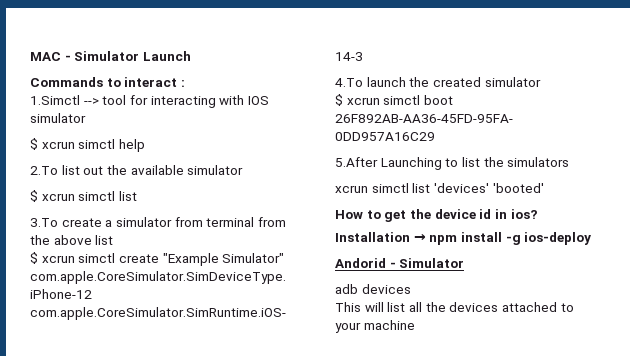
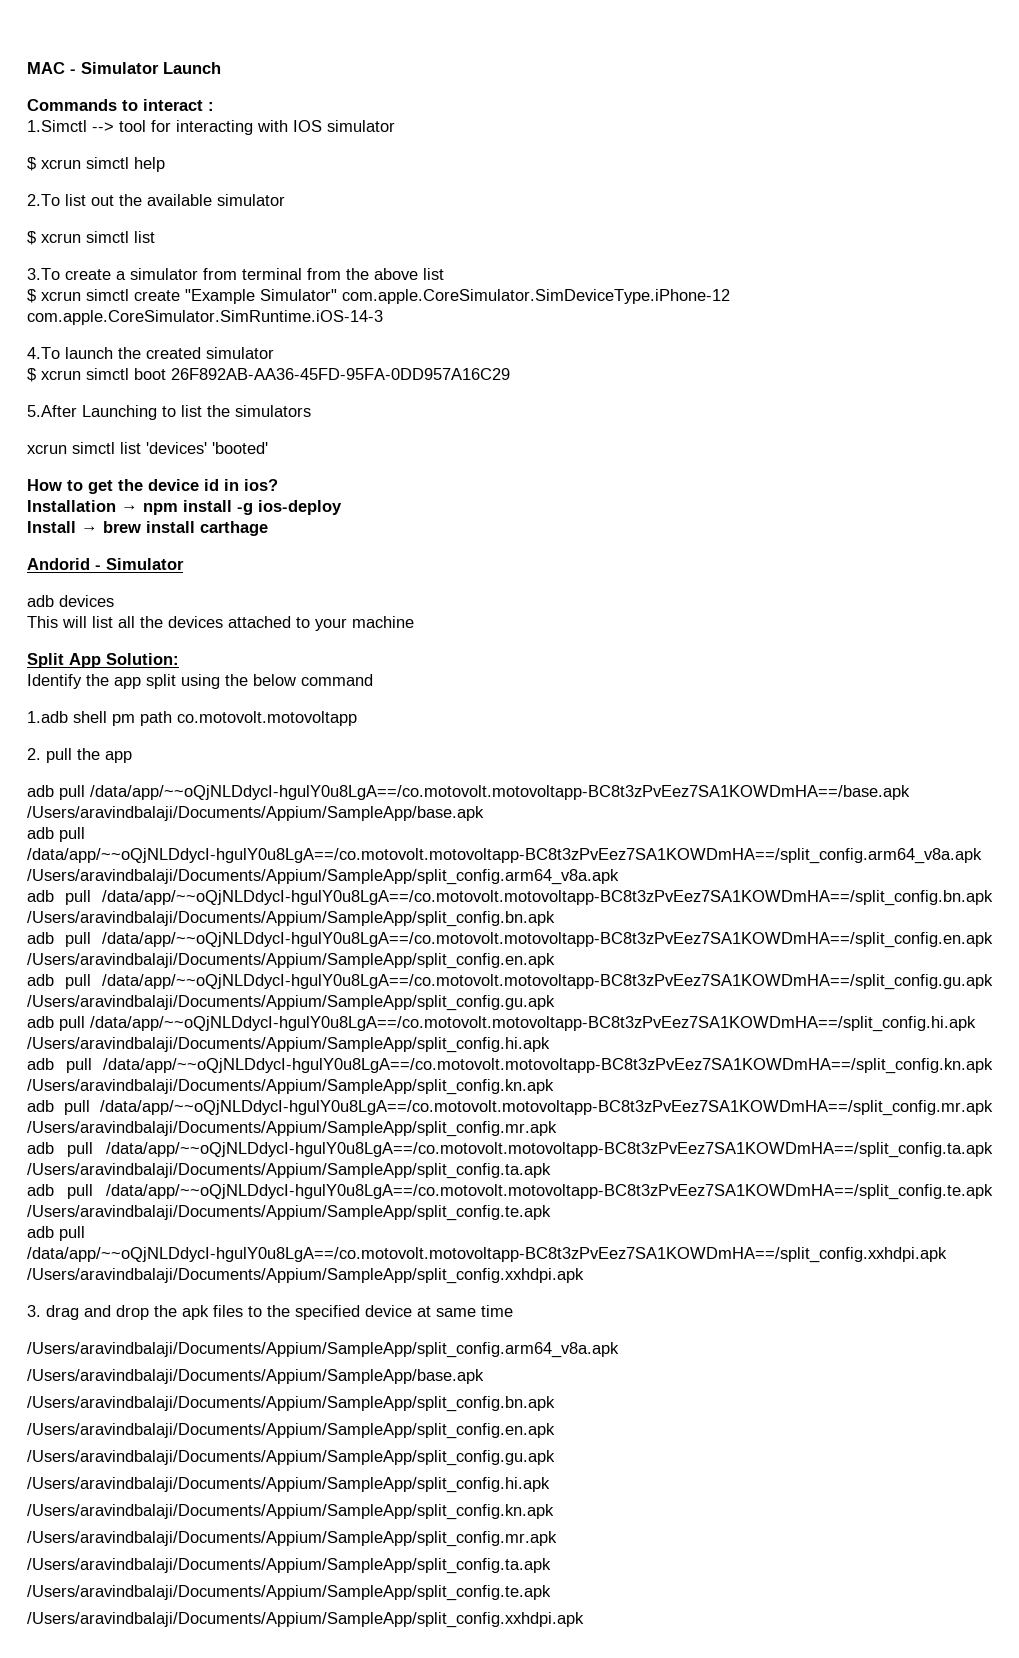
(592, 238) none -> [27,521,268,536] // Install → brew install carthage
(415, 325) none -> [27,653,179,668] [27,674,373,689] [27,711,357,726] [27,748,132,763] [27,785,910,800] [27,806,484,821] [27,827,85,842] [27,848,982,864] [27,869,619,885] [27,890,993,906] [27,911,555,927] [27,932,993,948] [27,953,555,969] [27,974,993,990] [27,995,555,1011] [27,1016,976,1032] [27,1037,550,1053] [27,1058,993,1074] [27,1079,554,1095] [27,1100,993,1116] [27,1121,557,1137] [27,1142,993,1158] [27,1163,551,1179] [27,1184,993,1200] [27,1205,551,1221] [27,1226,85,1241] [27,1247,947,1263] [27,1268,584,1284] [27,1305,513,1320] [27,1342,619,1358] [27,1369,484,1384] [27,1396,555,1412] [27,1423,555,1439] [27,1450,555,1466] [27,1477,550,1493] [27,1504,554,1520] [27,1531,557,1547] [27,1558,551,1574] [27,1585,551,1601] [27,1612,584,1628] // Split App Solution: // Identify the app split using the below command // 1.adb shell pm path co.motovolt.motovoltapp // 2. pull the app // adb pull /data/app/~~oQjNLDdycI-hgulY0u8LgA==/co.motovolt.motovoltapp-BC8t3zPvEez7SA1KOWDmHA==/base.apk /Users/aravindbalaji/Documents/Appium/SampleApp/base.apk // adb pull /data/app/~~oQjNLDdycI-hgulY0u8LgA==/co.motovolt.motovoltapp-BC8t3zPvEez7SA1KOWDmHA==/split_config.arm64_v8a.apk /Users/aravindbalaji/Documents/Appium/SampleApp/split_config.arm64_v8a.apk // adb pull /data/app/~~oQjNLDdycI-hgulY0u8LgA==/co.motovolt.motovoltapp-BC8t3zPvEez7SA1KOWDmHA==/split_config.bn.apk /Users/aravindbalaji/Documents/Appium/SampleApp/split_config.bn.apk // adb pull /data/app/~~oQjNLDdycI-hgulY0u8LgA==/co.motovolt.motovoltapp-BC8t3zPvEez7SA1KOWDmHA==/split_config.en.apk /Users/aravindbalaji/Documents/Appium/SampleApp/split_config.en.apk // adb pull /data/app/~~oQjNLDdycI-hgulY0u8LgA==/co.motovolt.motovoltapp-BC8t3zPvEez7SA1KOWDmHA==/split_config.gu.apk /Users/aravindbalaji/Documents/Appium/SampleApp/split_config.gu.apk // adb pull /data/app/~~oQjNLDdycI-hgulY0u8LgA==/co.motovolt.motovoltapp-BC8t3zPvEez7SA1KOWDmHA==/split_config.hi.apk /Users/aravindbalaji/Documents/Appium/SampleApp/split_config.hi.apk // adb pull /data/app/~~oQjNLDdycI-hgulY0u8LgA==/co.motovolt.motovoltapp-BC8t3zPvEez7SA1KOWDmHA==/split_config.kn.apk /Users/aravindbalaji/Documents/Appium/SampleApp/split_config.kn.apk // adb pull /data/app/~~oQjNLDdycI-hgulY0u8LgA==/co.motovolt.motovoltapp-BC8t3zPvEez7SA1KOWDmHA==/split_config.mr.apk /Users/aravindbalaji/Documents/Appium/SampleApp/split_config.mr.apk // adb pull /data/app/~~oQjNLDdycI-hgulY0u8LgA==/co.motovolt.motovoltapp-BC8t3zPvEez7SA1KOWDmHA==/split_config.ta.apk /Users/aravindbalaji/Documents/Appium/SampleApp/split_config.ta.apk // adb pull /data/app/~~oQjNLDdycI-hgulY0u8LgA==/co.motovolt.motovoltapp-BC8t3zPvEez7SA1KOWDmHA==/split_config.te.apk /Users/aravindbalaji/Documents/Appium/SampleApp/split_config.te.apk // adb pull /data/app/~~oQjNLDdycI-hgulY0u8LgA==/co.motovolt.motovoltapp-BC8t3zPvEez7SA1KOWDmHA==/split_config.xxhdpi.apk /Users/aravindbalaji/Documents/Appium/SampleApp/split_config.xxhdpi.apk // 3. drag and drop the apk files to the specified device at same time // /Users/aravindbalaji/Documents/Appium/SampleApp/split_config.arm64_v8a.apk // /Users/aravindbalaji/Documents/Appium/SampleApp/base.apk // /Users/aravindbalaji/Documents/Appium/SampleApp/split_config.bn.apk // /Users/aravindbalaji/Documents/Appium/SampleApp/split_config.en.apk // /Users/aravindbalaji/Documents/Appium/SampleApp/split_config.gu.apk // /Users/aravindbalaji/Documents/Appium/SampleApp/split_config.hi.apk // /Users/aravindbalaji/Documents/Appium/SampleApp/split_config.kn.apk // /Users/aravindbalaji/Documents/Appium/SampleApp/split_config.mr.apk // /Users/aravindbalaji/Documents/Appium/SampleApp/split_config.ta.apk // /Users/aravindbalaji/Documents/Appium/SampleApp/split_config.te.apk // /Users/aravindbalaji/Documents/Appium/SampleApp/split_config.xxhdpi.apk

